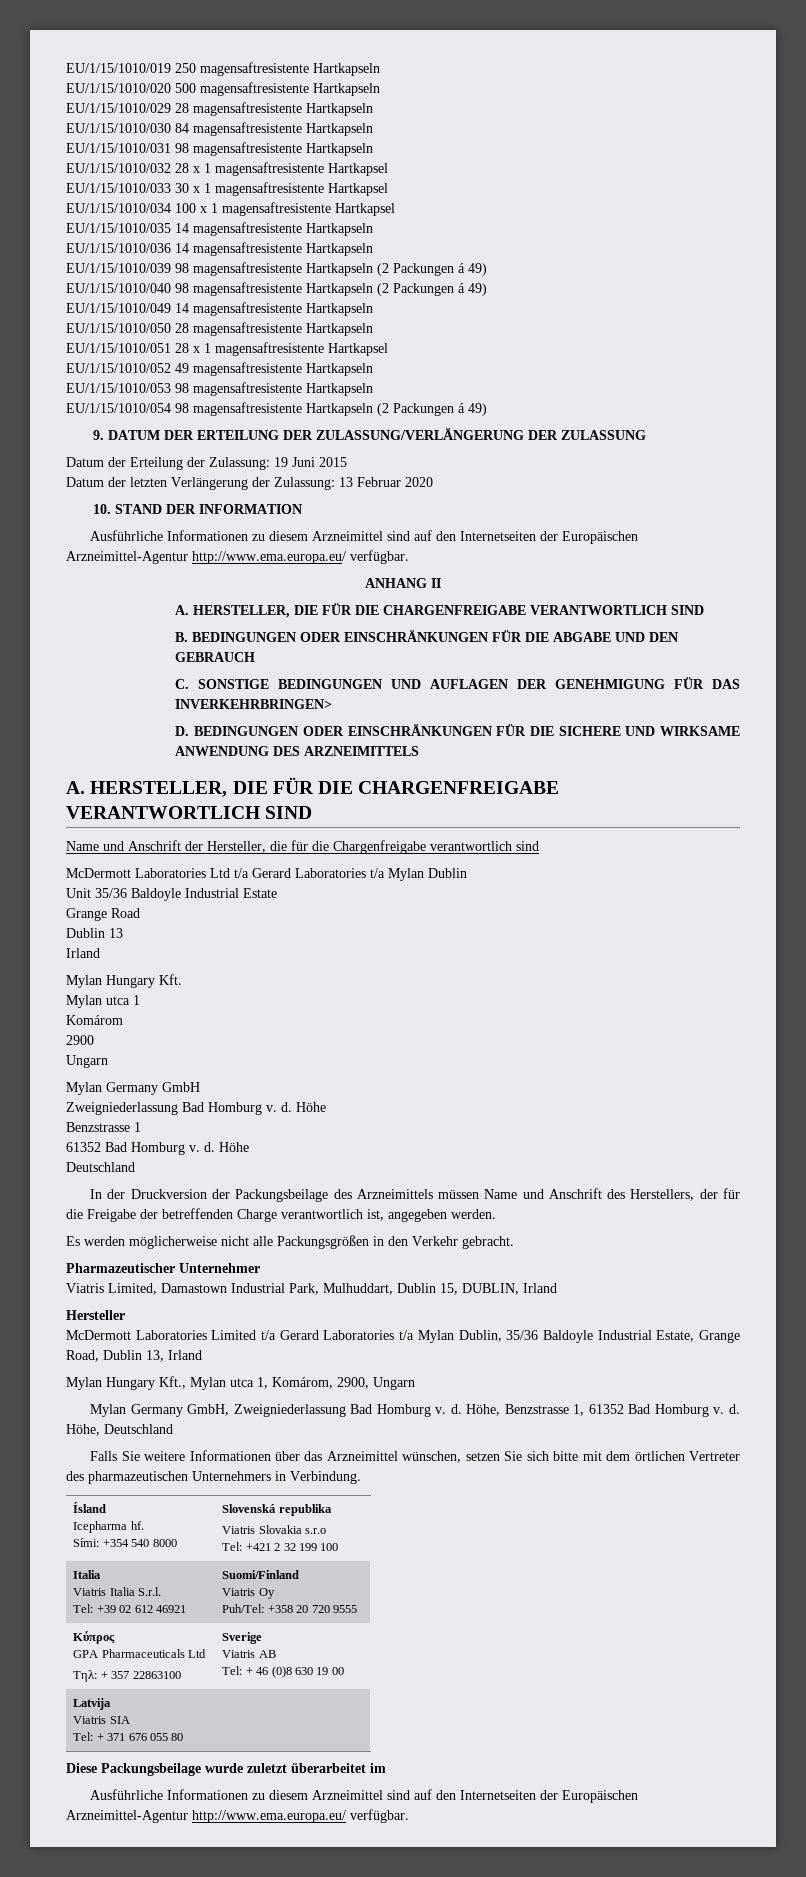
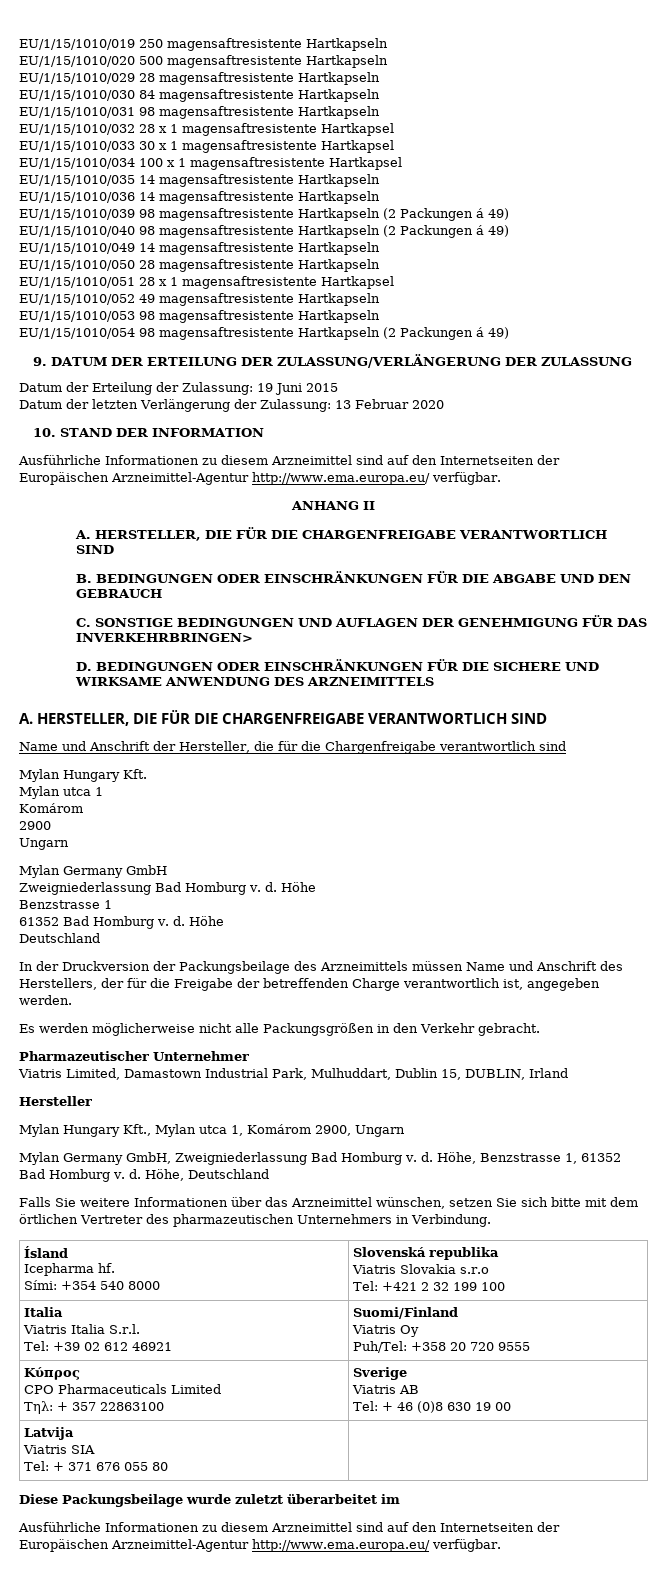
[66,868,467,881] [66,888,277,901] [66,908,140,921] [66,928,123,938] [66,948,100,958] // McDermott Laboratories Ltd t/a Gerard Laboratories t/a Mylan Dublin // Unit 35/36 Baldoyle Industrial Estate // Grange Road // Dublin 13 // Irland -> (566, 746) none
[66,1330,740,1343] [66,1350,202,1362] // McDermott Laboratories Limited t/a Gerard Laboratories t/a Mylan Dublin, 35/36 Baldoyle Industrial Estate, Grange Road, Dublin 13, Irland -> (92, 1101) none
[272,1377,333,1389] Komárom, -> [247,1124,311,1134] Komárom
[73,1649,207,1658] GPA Pharmaceuticals Ltd -> [24,1384,222,1394] CPO Pharmaceuticals Limited

